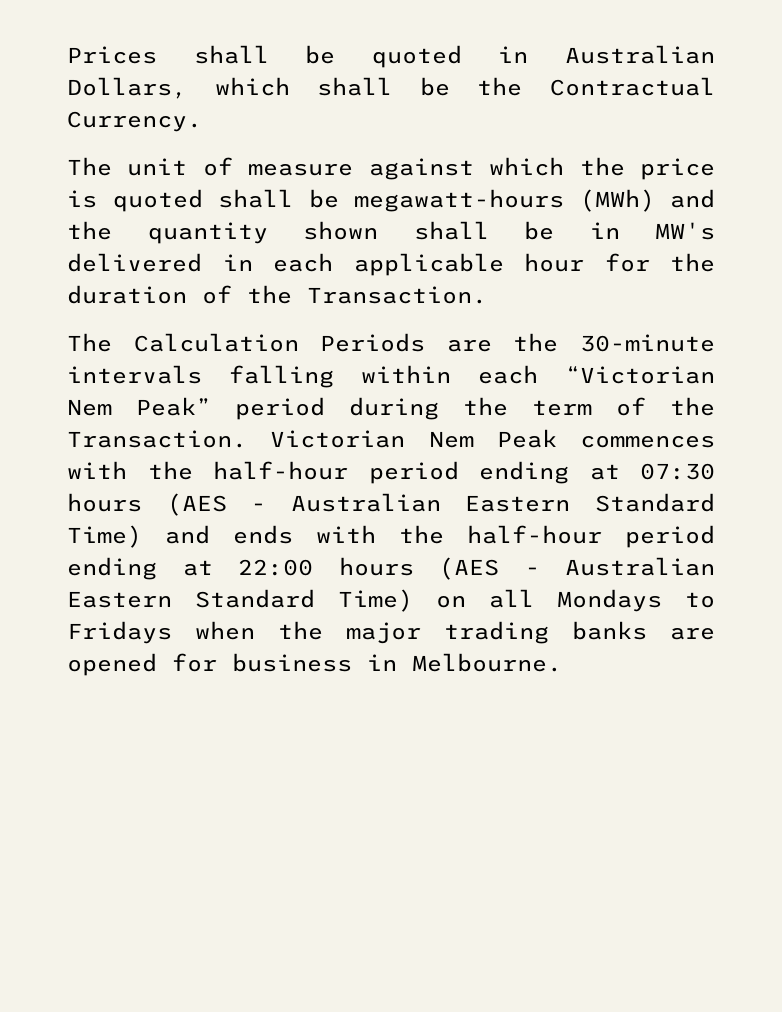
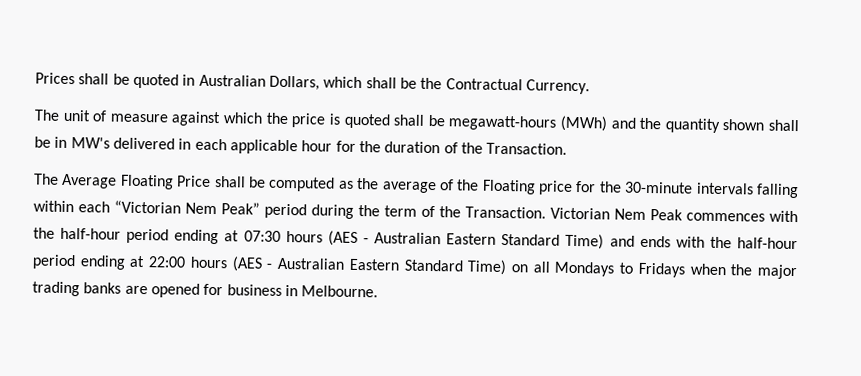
[133,333,492,352] Calculation Periods are -> [61,173,597,195] Average Floating Price shall be computed as the average of the Floating price for

